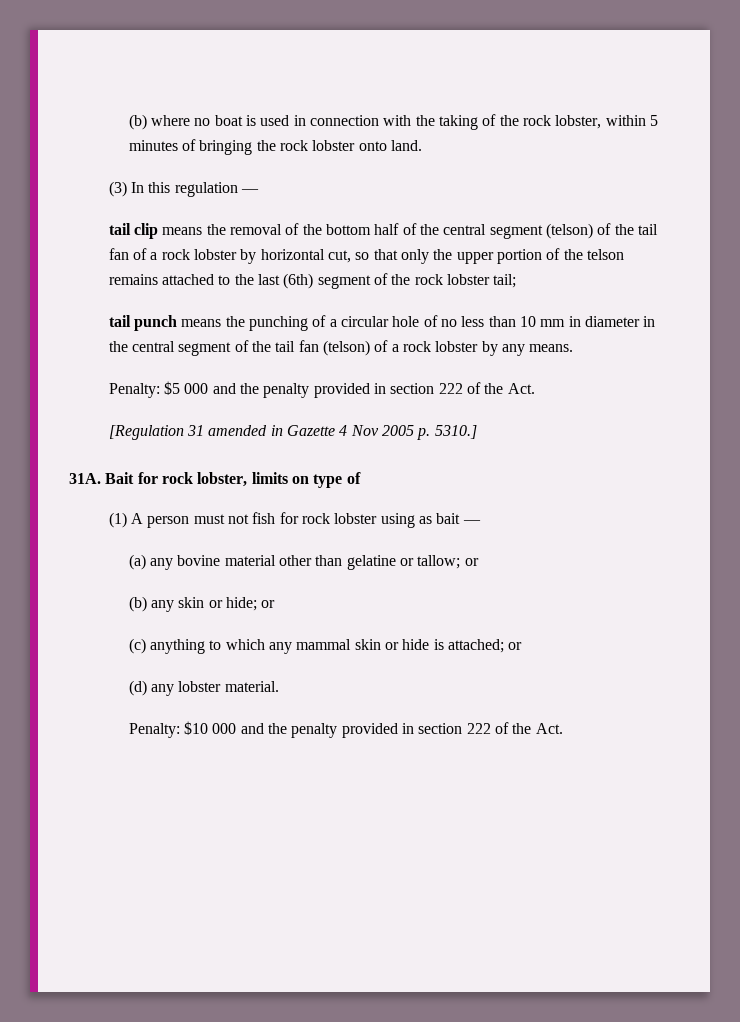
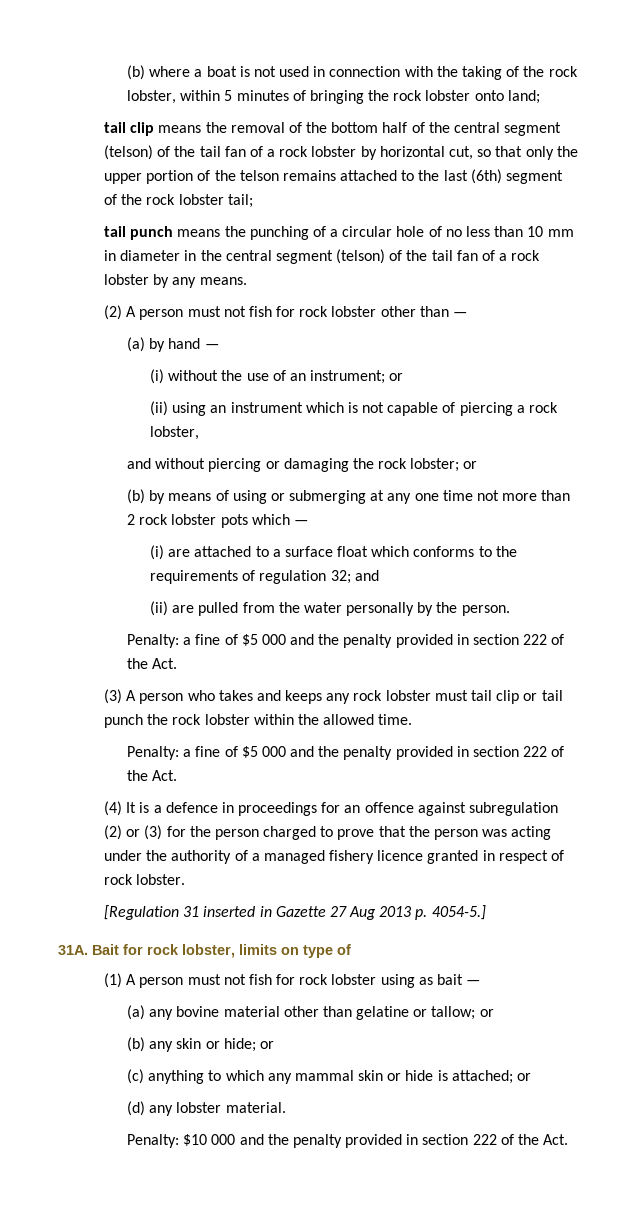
[194,118,211,126] no -> [194,69,203,77] a
(256, 120) none -> [253,66,276,77] not
[390,140,422,151] [108,181,260,197] land. // (3) In this regulation — -> [507,90,540,104] land;
[234,340,371,356] of the tail fan (telson) -> [336,249,478,264] (telson) of the tail fan
[108,383,160,398] Penalty: -> [103,305,468,320] [126,337,219,352] [149,369,404,384] [149,401,559,416] [149,426,199,440] [126,458,478,472] [126,489,571,504] [126,514,308,528] [149,545,517,560] [149,570,379,584] [149,601,510,616] [126,634,238,648] (2) A person must not fish for rock lobster other than — // (a) by hand — // (i) without the use of an instrument; or // (ii) using an instrument which is not capable of piercing a rock lobster, // and without piercing or damaging the rock lobster; or // (b) by means of using or submerging at any one time not more than 2 rock lobster pots which — // (i) are attached to a surface float which conforms to the requirements of regulation 32; and // (ii) are pulled from the water personally by the person. // Penalty: a fine of
(535, 388) none -> [103,689,563,704] [103,714,413,728] [126,746,565,760] [126,770,178,781] [103,801,559,816] [103,825,552,840] [103,850,565,864] [103,874,186,885] // (3) A person who takes and keeps any rock lobster must tail clip or tail punch the rock lobster within the allowed time. // Penalty: a fine of $5 000 and the penalty provided in section 222 of the Act. // (4) It is a defence in proceedings for an offence against subregulation (2) or (3) for the person charged to prove that the person was acting under the authority of a managed fishery licence granted in respect of rock lobster.
[208,425,268,436] amended -> [203,906,256,917] inserted
[339,425,477,440] 4 Nov 2005 p. 5310.] -> [329,905,486,920] 27 Aug 2013 p. 4054-5.]

